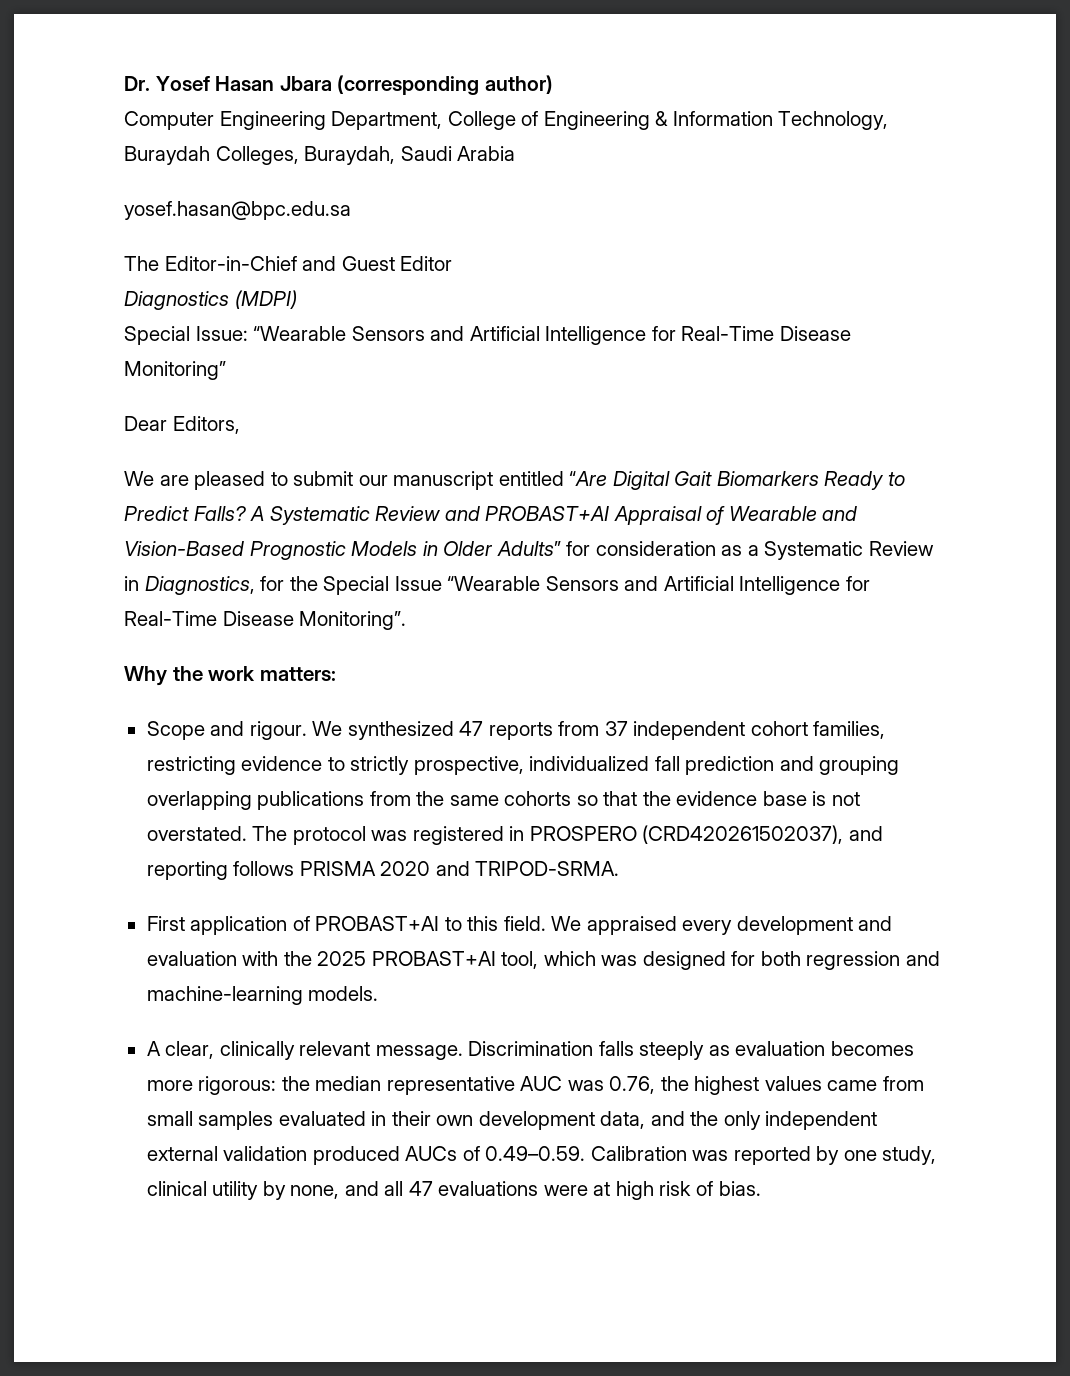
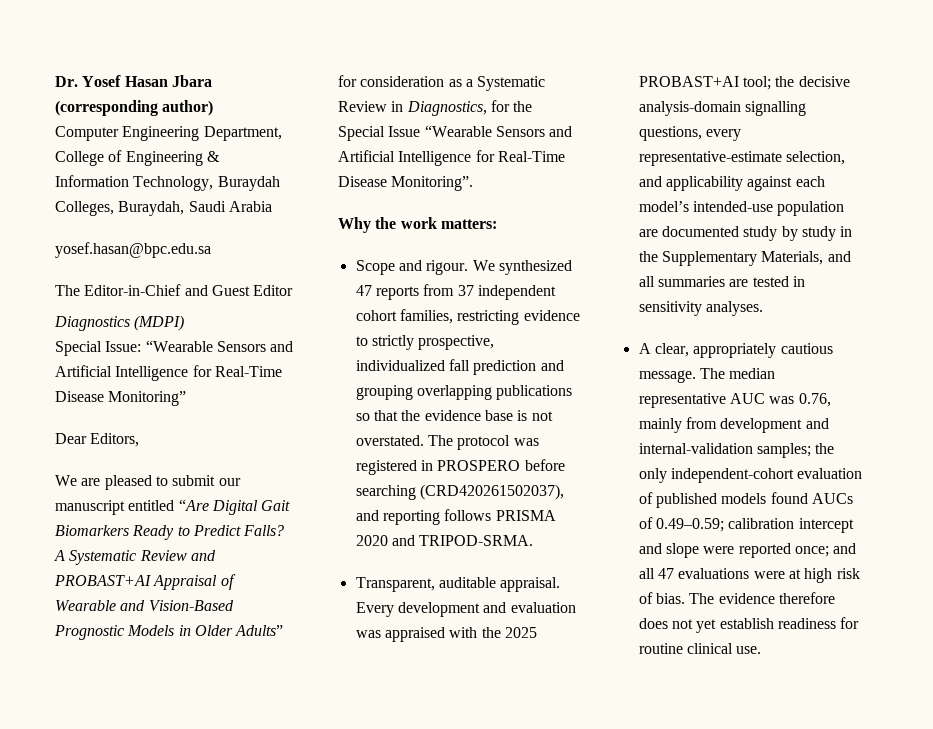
[369,791,572,806] from the same cohorts -> (573, 392) none
(637, 833) none -> [524,459,565,471] [355,485,416,500] before searching
[146,916,733,935] First application of PROBAST+AI to this field. We appraised every -> [355,577,561,592] [355,602,394,617] Transparent, auditable appraisal. Every
(237, 958) none -> [355,627,445,642] was appraised
[501,951,940,970] [146,986,379,1005] [146,1041,914,1060] [146,1076,310,1095] tool, which was designed for both regression and machine-learning models. // A clear, clinically relevant message. Discrimination falls steeply as evaluation becomes more rigorous: the -> [742,76,850,90] [638,101,806,116] [638,126,741,141] [638,151,845,166] [638,176,825,191] [638,201,845,216] [638,226,853,241] [638,251,851,266] [638,276,805,287] [638,301,763,316] [638,343,833,358] [638,368,725,383] tool; the decisive analysis-domain signalling questions, every representative-estimate selection, and applicability against each model’s intended-use population are documented study by study in the Supplementary Materials, and all summaries are tested in sensitivity analyses. // A clear, appropriately cautious message. The
[660,1076,924,1095] [146,1111,878,1130] [146,1146,937,1165] [146,1181,340,1200] the highest values came from small samples evaluated in their own development data, and the only independent external validation produced AUCs of 0.49–0.59. Calibration was reported by one study, clinical utility by none, -> [638,417,829,433] [638,443,835,458] [638,468,863,483] [638,492,853,508] [638,517,854,533] [638,543,829,558] mainly from development and internal-validation samples; the only independent-cohort evaluation of published models found AUCs of 0.49–0.59; calibration intercept and slope were reported once;
(761, 1188) none -> [689,592,835,604] [638,617,860,633] [638,643,762,654] The evidence therefore does not yet establish readiness for routine clinical use.

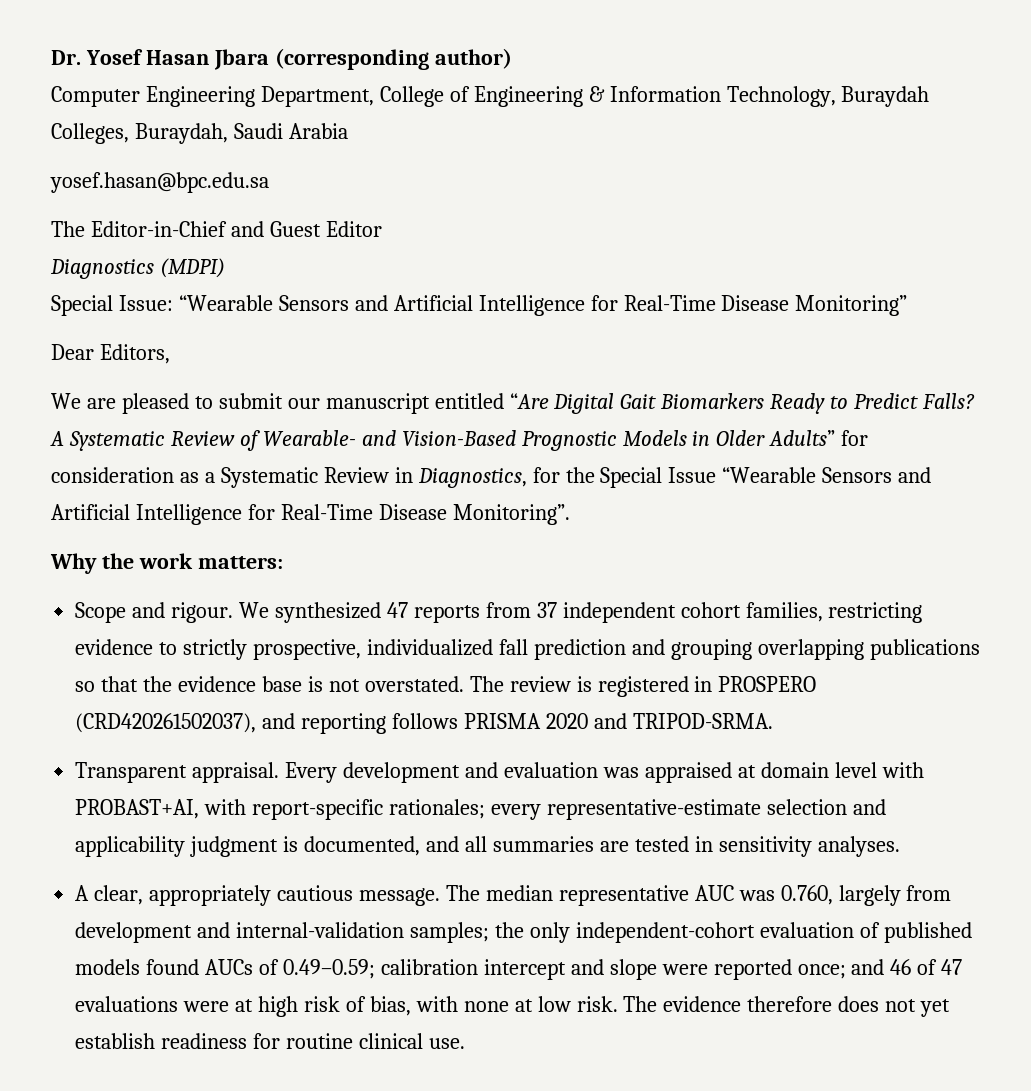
[190,550,216,561] [54,574,236,590] [55,600,116,611] and PROBAST+AI Appraisal of Wearable -> [239,430,356,451] of Wearable-
[457,435,539,450] protocol was -> [509,676,592,692] review is
[524,459,565,471] [355,485,416,500] before searching -> (817, 684) none
[355,577,496,592] Transparent, auditable -> [75,762,188,783] Transparent
[449,627,537,638] [638,76,850,90] [638,101,806,116] [638,126,702,141] with the 2025 PROBAST+AI tool; the decisive analysis-domain signalling questions, -> [737,762,924,778] [75,799,486,820] at domain level with PROBAST+AI, with report-specific rationales;
[785,151,845,165] selection, -> [766,799,847,815] selection
[747,176,825,191] [638,201,845,216] [638,226,853,241] [638,251,824,266] against each model’s intended-use population are documented study by study in the Supplementary Materials, -> [190,836,421,857] judgment is documented,
[798,393,831,407] [638,418,682,433] 0.76, mainly -> [780,885,901,906] 0.760, largely
[638,568,655,579] all -> [890,959,938,975] 46 of
[655,593,685,604] bias. -> [369,996,618,1016] bias, with none at low risk.

